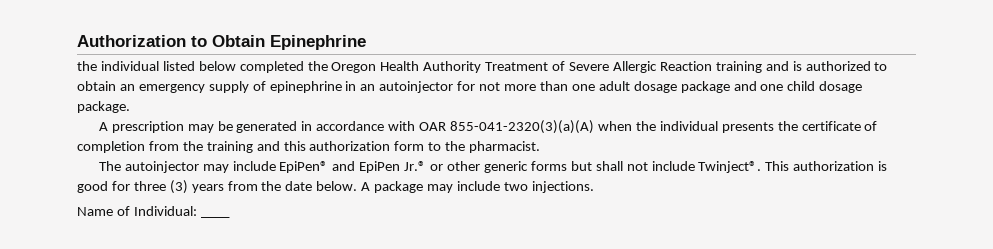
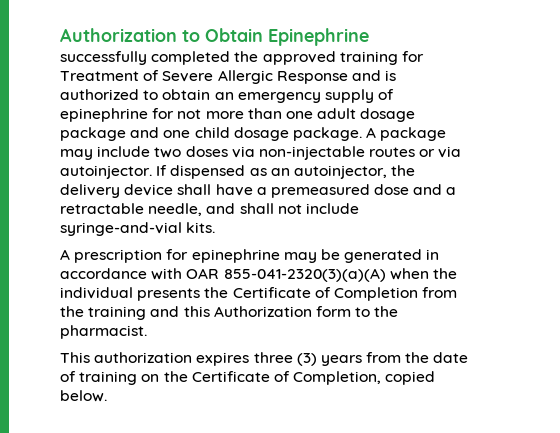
[77,61,482,73] the individual listed below completed the Oregon Health Authority -> [60,51,424,65] successfully completed the approved training for
[659,61,762,73] Reaction training -> [276,71,348,84] Response
[345,81,454,93] in an autoinjector -> (148, 115) none
(130, 107) none -> [366,127,447,141] [60,146,462,160] [60,165,416,179] [60,184,457,198] [60,203,359,216] [60,222,216,236] A package may include two doses via non-injectable routes or via autoinjector. If dispensed as an autoinjector, the delivery device shall have a premeasured dose and a retractable needle, and shall not include syringe-and-vial kits.
(184, 127) none -> [166,249,280,263] for epinephrine
[801,121,878,131] [77,141,145,153] certificate of completion -> [232,287,418,301] Certificate of Completion
[309,141,391,151] authorization -> [213,306,312,317] Authorization
[98,161,888,173] [77,181,130,193] The autoinjector may include EpiPen® and EpiPen Jr.® or other generic forms but shall not include Twinject®. This authorization is good for -> [60,352,250,366] This authorization expires
[316,181,594,193] [77,206,197,216] [200,216,230,218] below. A package may include two injections. // Name of Individual: ____ -> [60,371,436,385] [60,390,107,402] of training on the Certificate of Completion, copied below.

